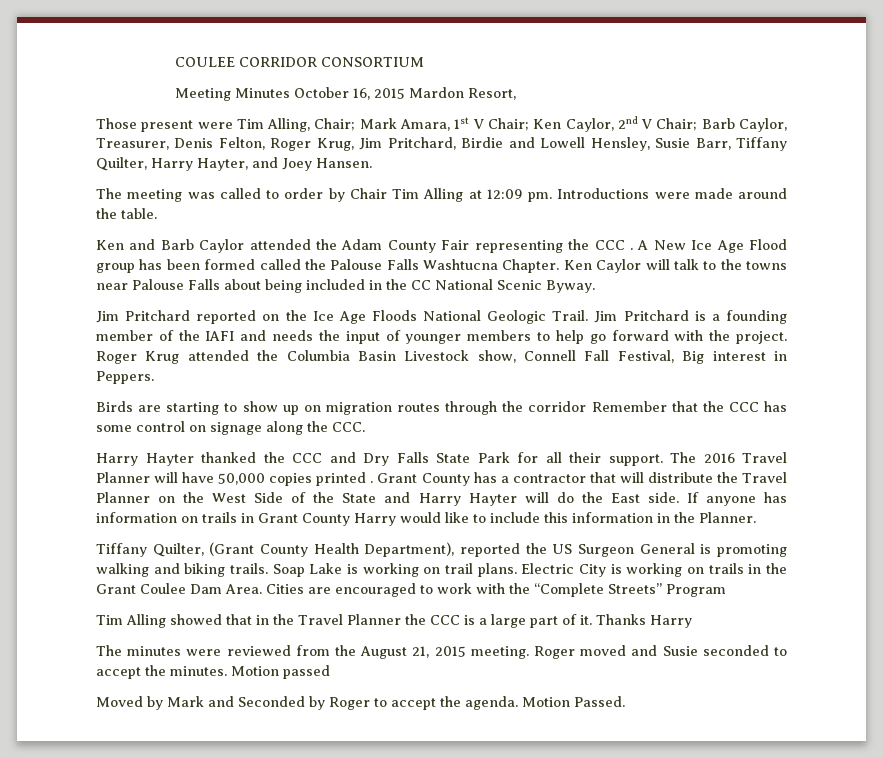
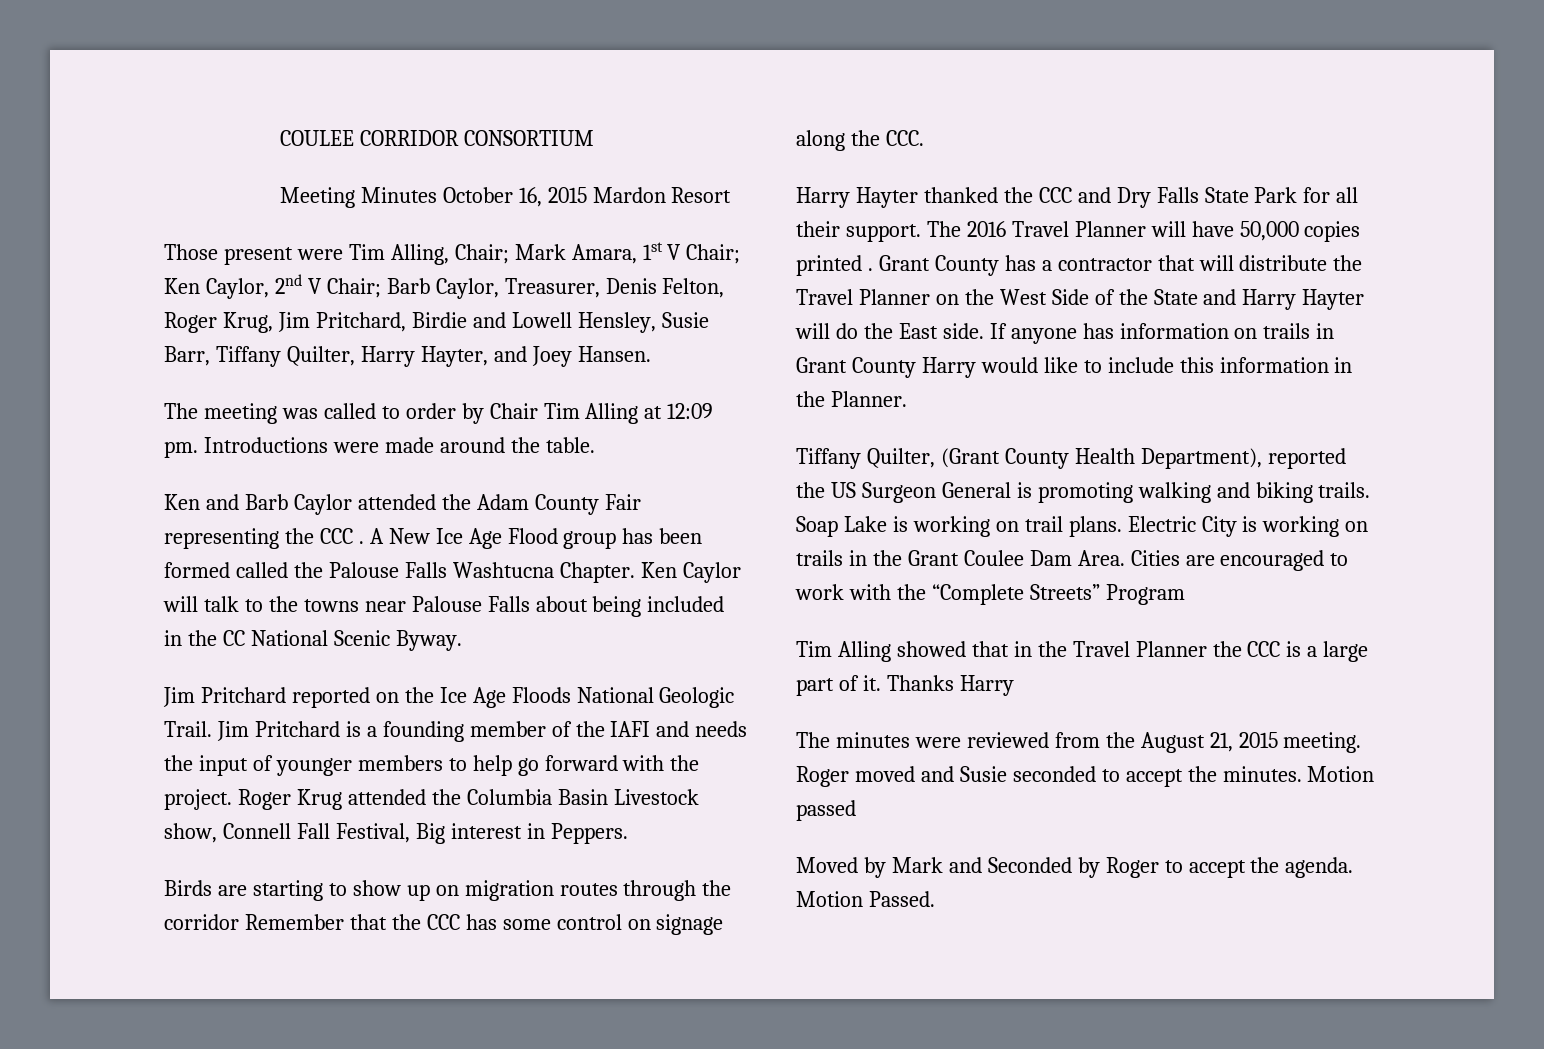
[467,88,516,100] Resort, -> [671,187,732,203] Resort

